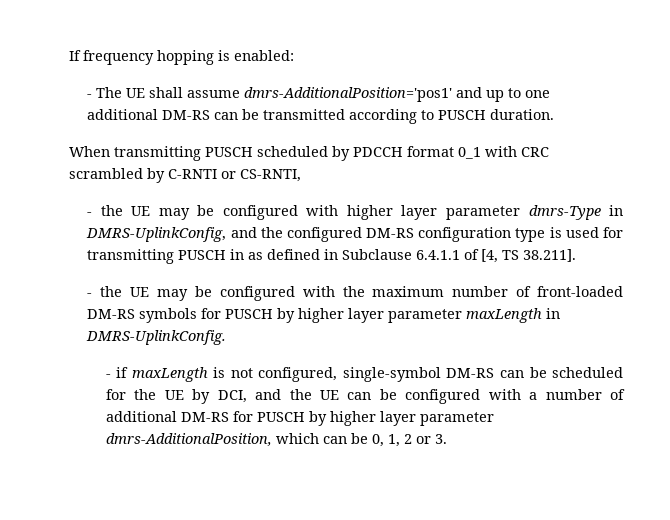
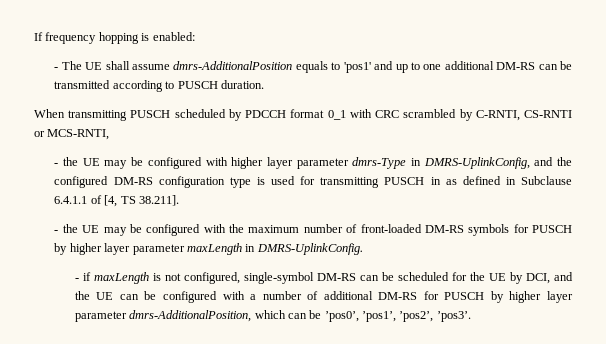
[244,87,453,102] dmrs-AdditionalPosition='pos1' -> [173,61,371,73] dmrs-AdditionalPosition equals to 'pos1'
[168,169,301,182] C-RNTI or CS-RNTI, -> [475,110,572,121] [34,129,110,140] C-RNTI, CS-RNTI or MCS-RNTI,
[371,434,447,447] 0, 1, 2 or 3. -> [324,311,471,322] ’pos0’, ’pos1’, ’pos2’, ’pos3’.

